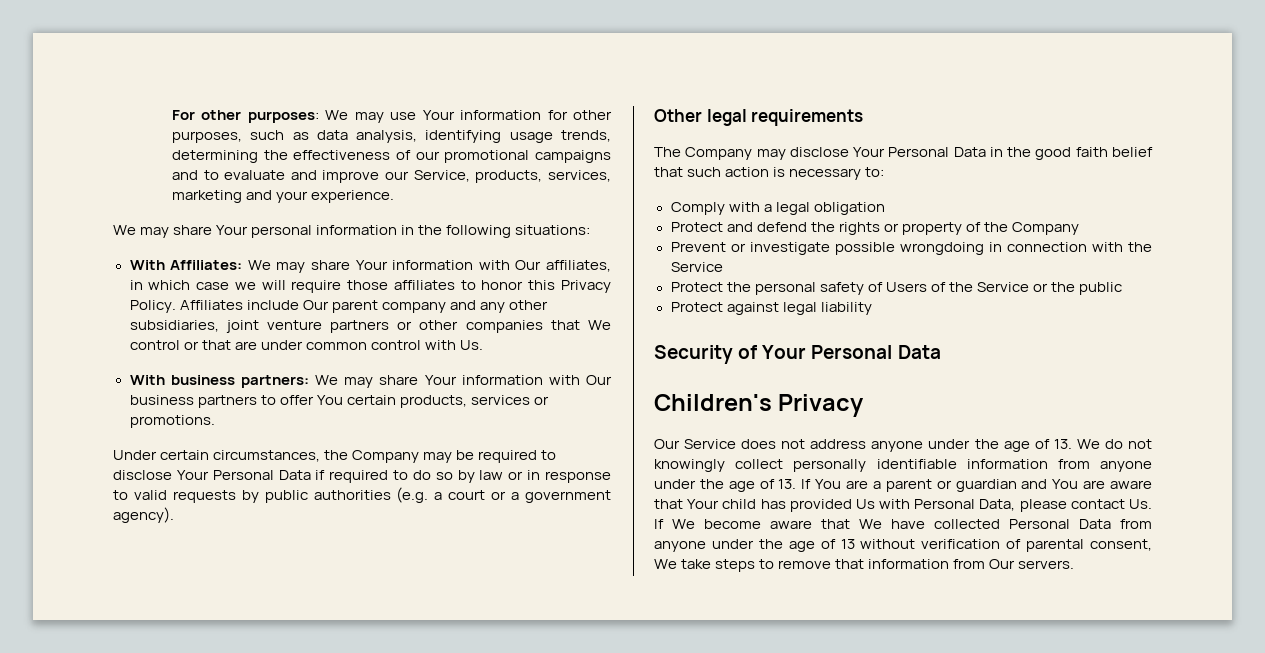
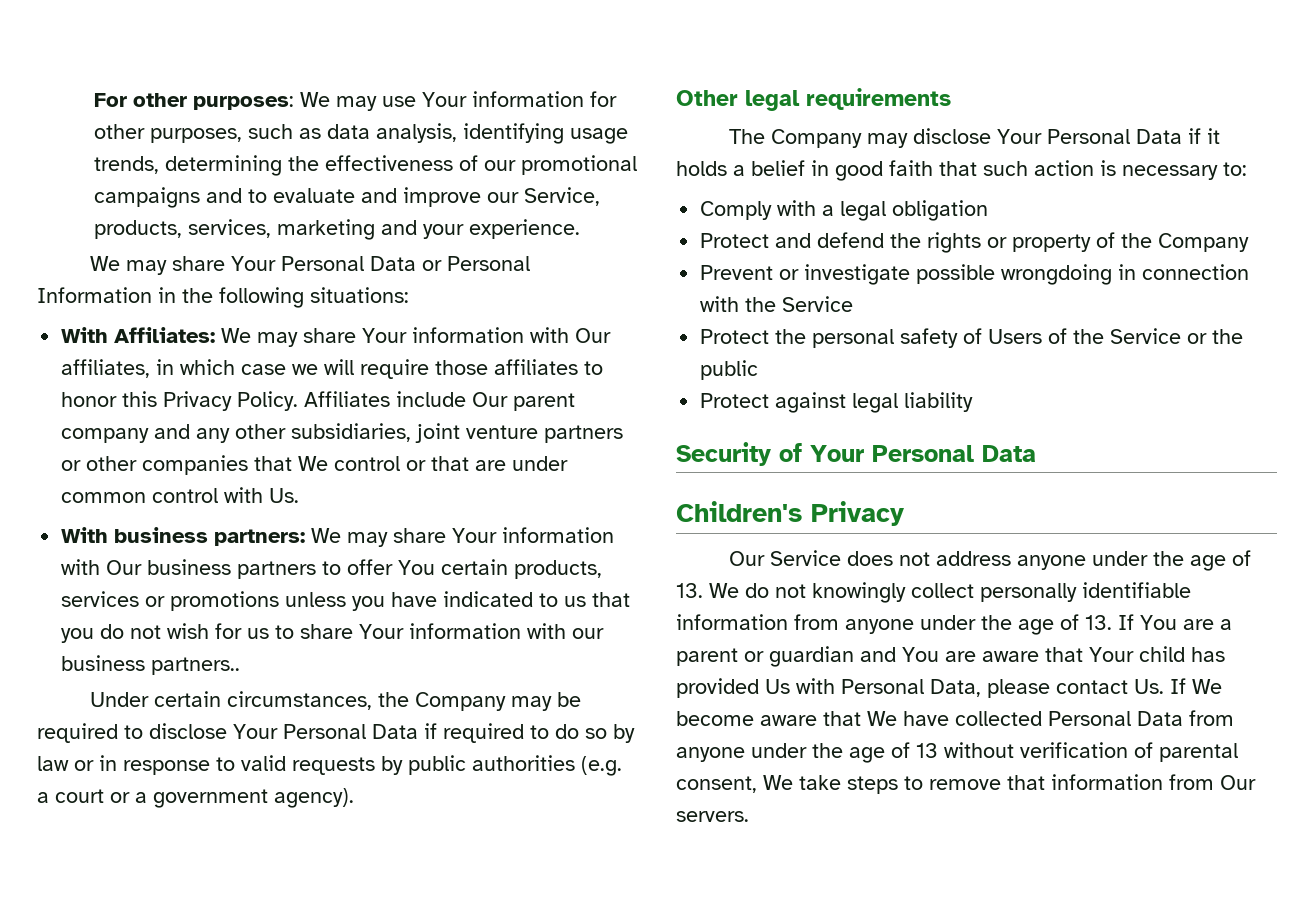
[251,225,398,238] personal information -> [281,256,531,271] [37,287,152,303] Personal Data or Personal Information
[129,415,215,428] promotions. -> [170,591,631,611] [61,623,605,643] [61,655,241,675] promotions unless you have indicated to us that you do not wish for us to share Your information with our business partners..
[989,147,1032,157] in the -> [1188,128,1221,144] [676,160,829,176] if it holds a belief in
[1112,147,1153,157] belief -> (933, 168) none

